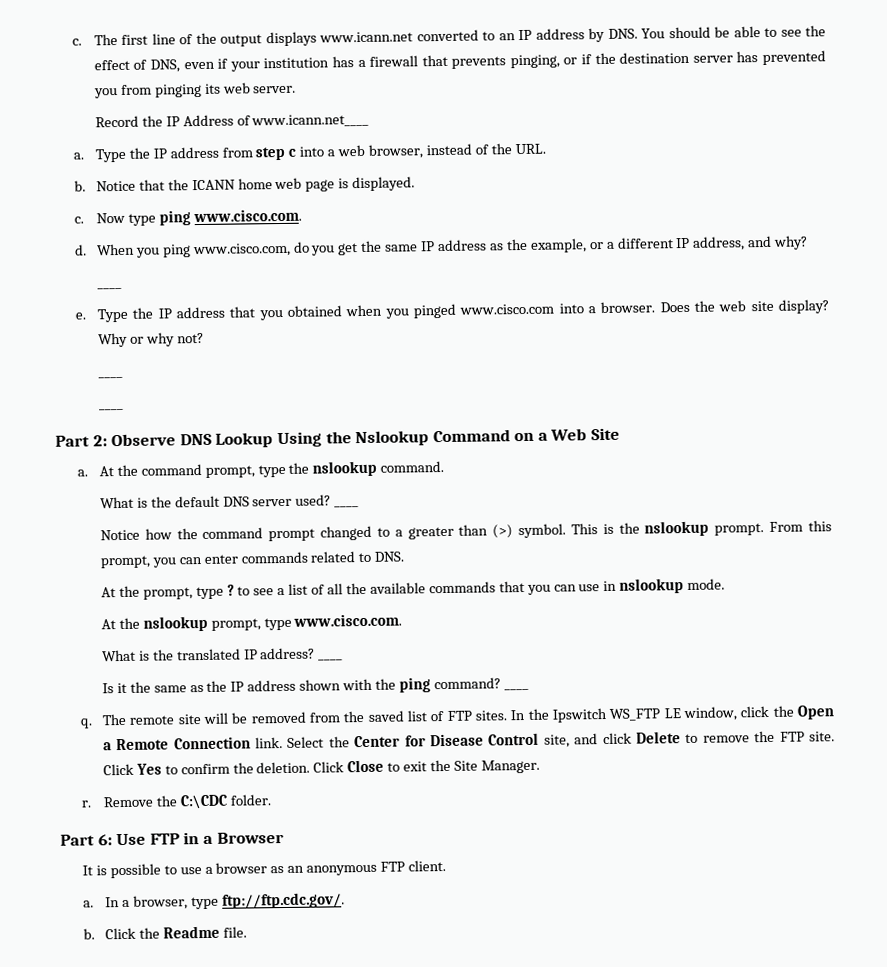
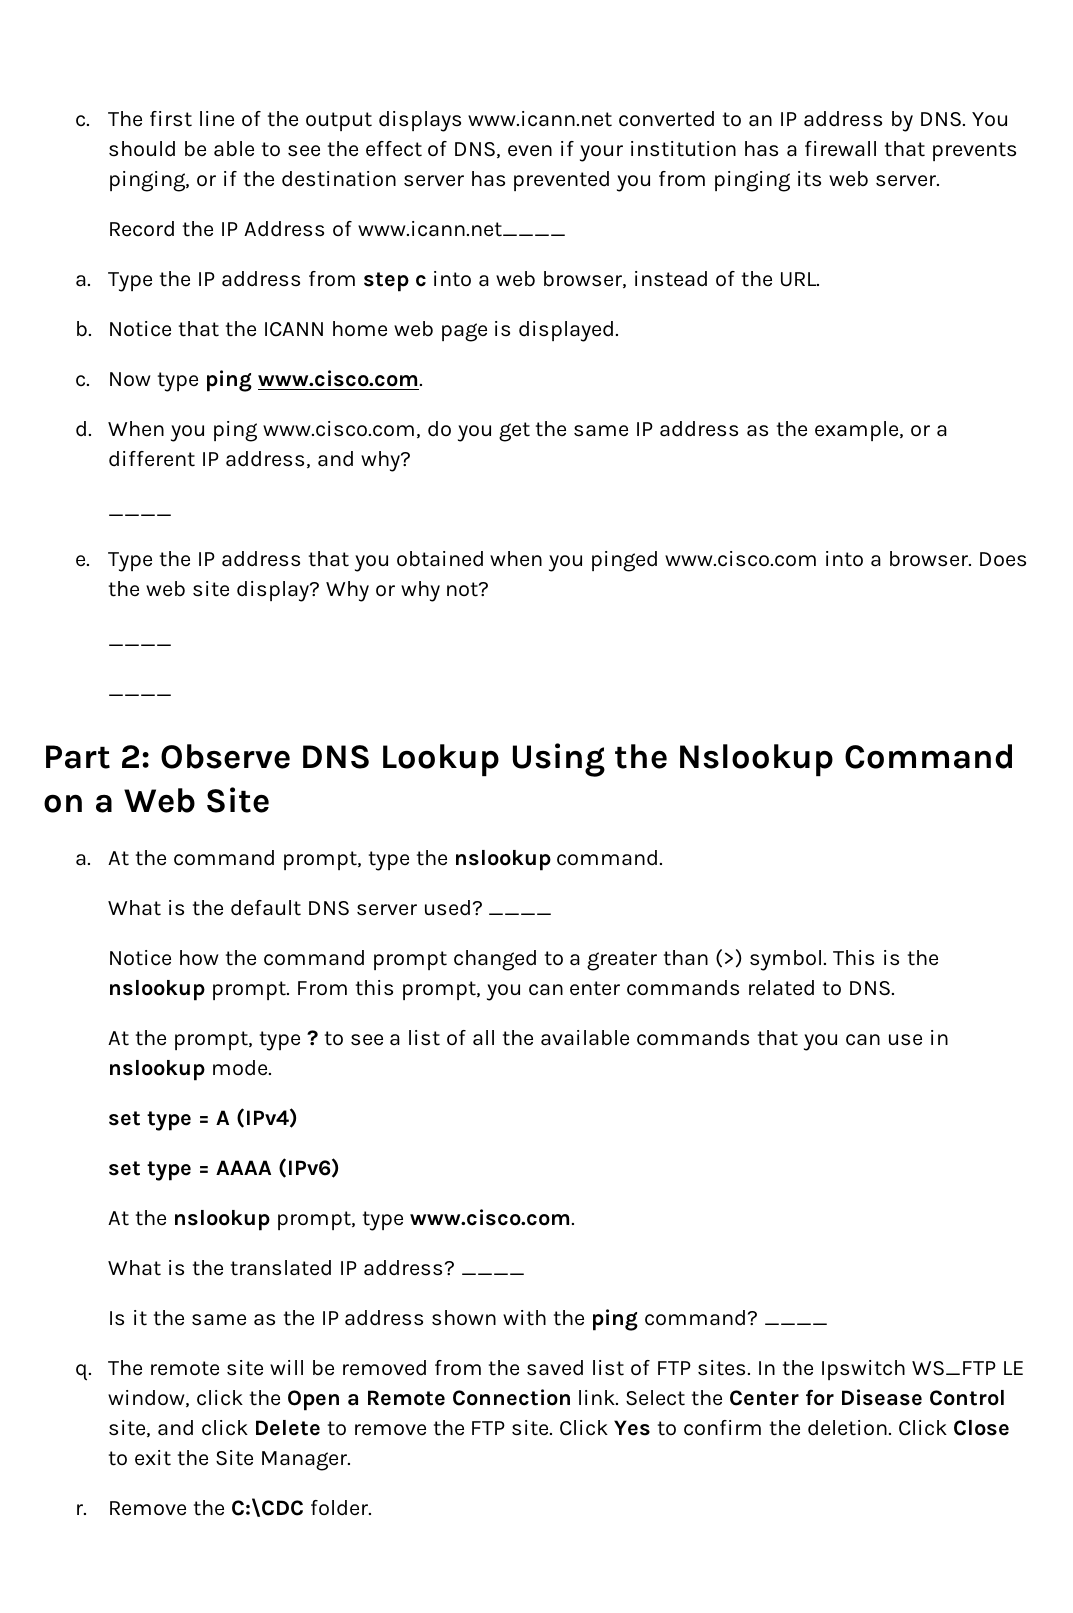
(726, 584) none -> [107,1108,298,1131] [107,1158,340,1181] // set type = A (IPv4) // set type = AAAA (IPv6)
[60,832,284,846] [81,860,446,879] [82,892,345,910] [82,925,247,940] // Part 6: Use FTP in a Browser // It is possible to use a browser as an anonymous FTP client. // a. In a browser, type ftp://ftp.cdc.gov/. // b. Click the Readme file. -> (372, 1507) none

